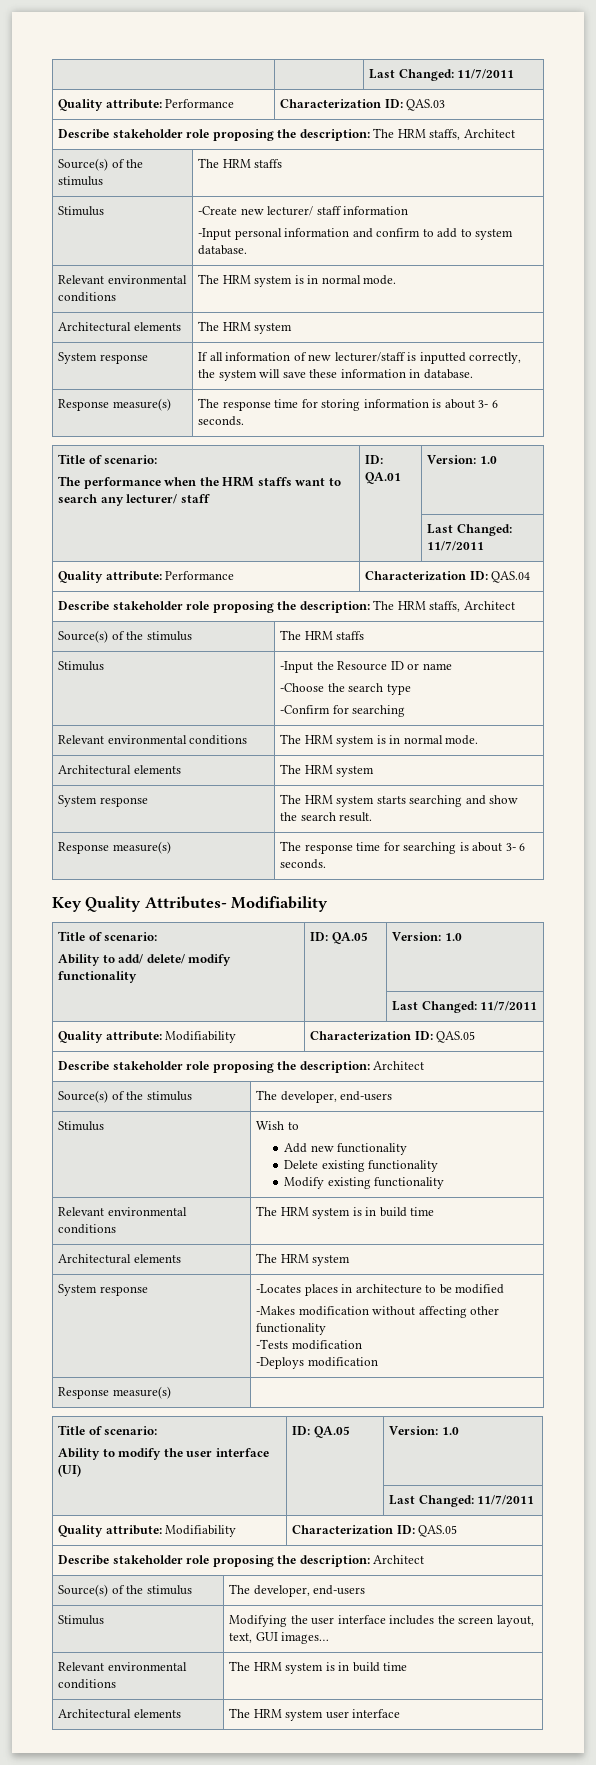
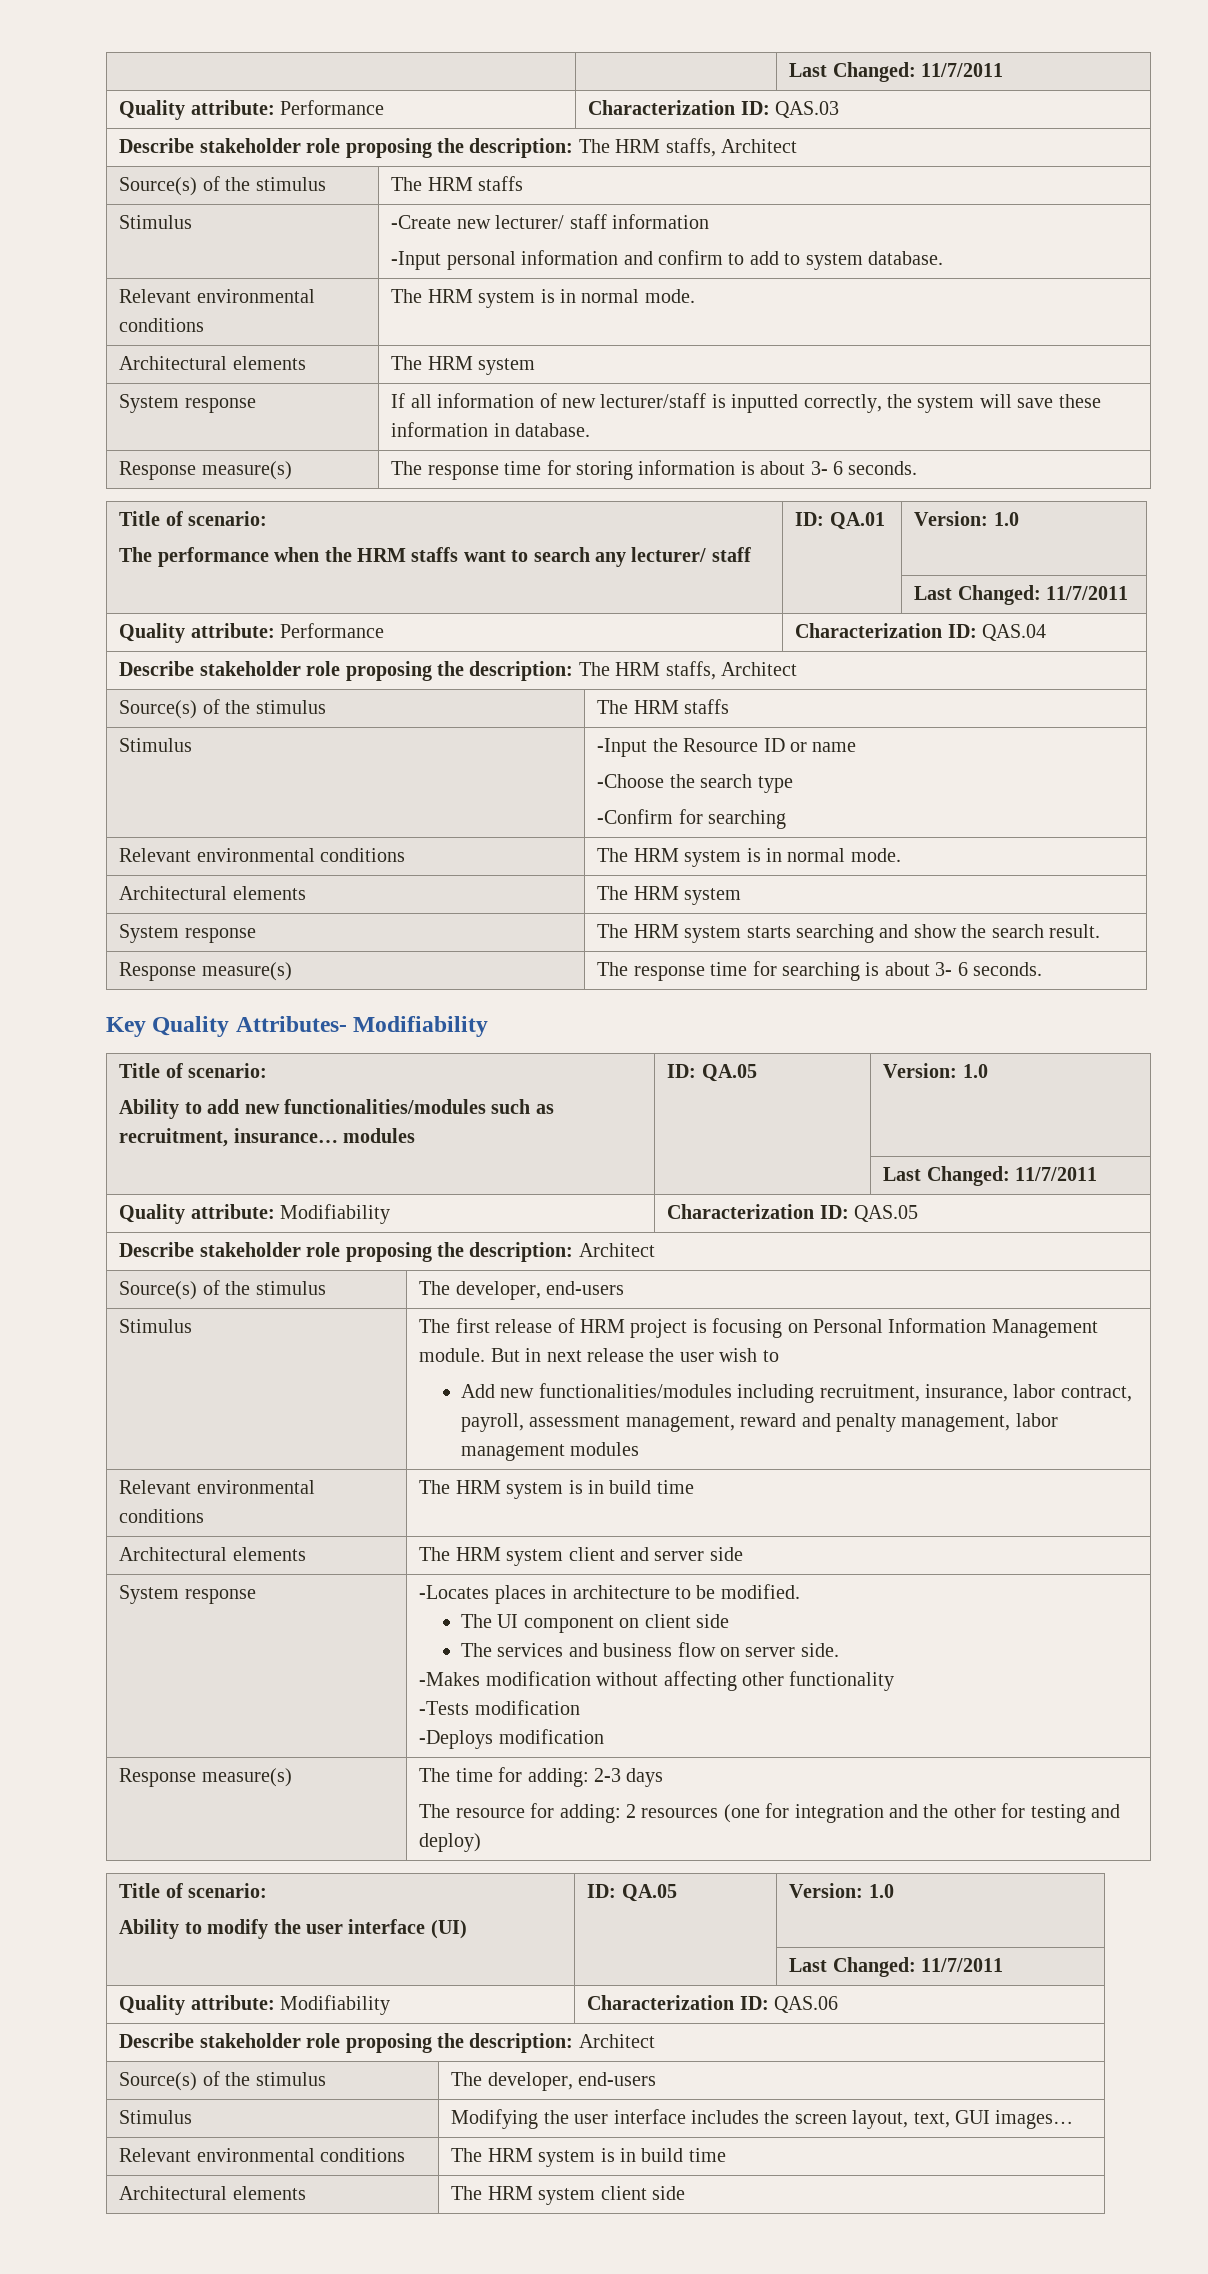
[118,954,232,966] [58,971,138,983] add/ delete/ modify functionality -> [207,1099,554,1114] [119,1128,416,1147] add new functionalities/modules such as recruitment, insurance… modules
[256,1121,299,1130] [284,1143,408,1155] [284,1160,439,1172] [284,1177,445,1189] Wish to // Add new functionality // Delete existing functionality // Modify existing functionality -> [419,1318,1098,1338] [419,1348,779,1362] [461,1383,1132,1403] [461,1413,1058,1432] [461,1442,640,1461] The first release of HRM project is focusing on Personal Information Management module. But in next release the user wish to // Add new functionalities/modules including recruitment, insurance, labor contract, payroll, assessment management, reward and penalty management, labor management modules
(351, 1260) none -> [568,1547,743,1561] client and server side
[455,1284,505,1294] modified -> [720,1584,800,1599] [461,1614,730,1633] [461,1642,839,1657] modified. // The UI component on client side // The services and business flow on server side.
(171, 1392) none -> [419,1767,664,1787] [419,1803,1121,1823] [419,1833,482,1852] The time for adding: 2-3 days // The resource for adding: 2 resources (one for integration and the other for testing and deploy)
[418,1525,458,1537] QAS.05 -> [774,1996,839,2013] QAS.06
[325,1709,401,1719] user interface -> [600,2186,686,2200] client side

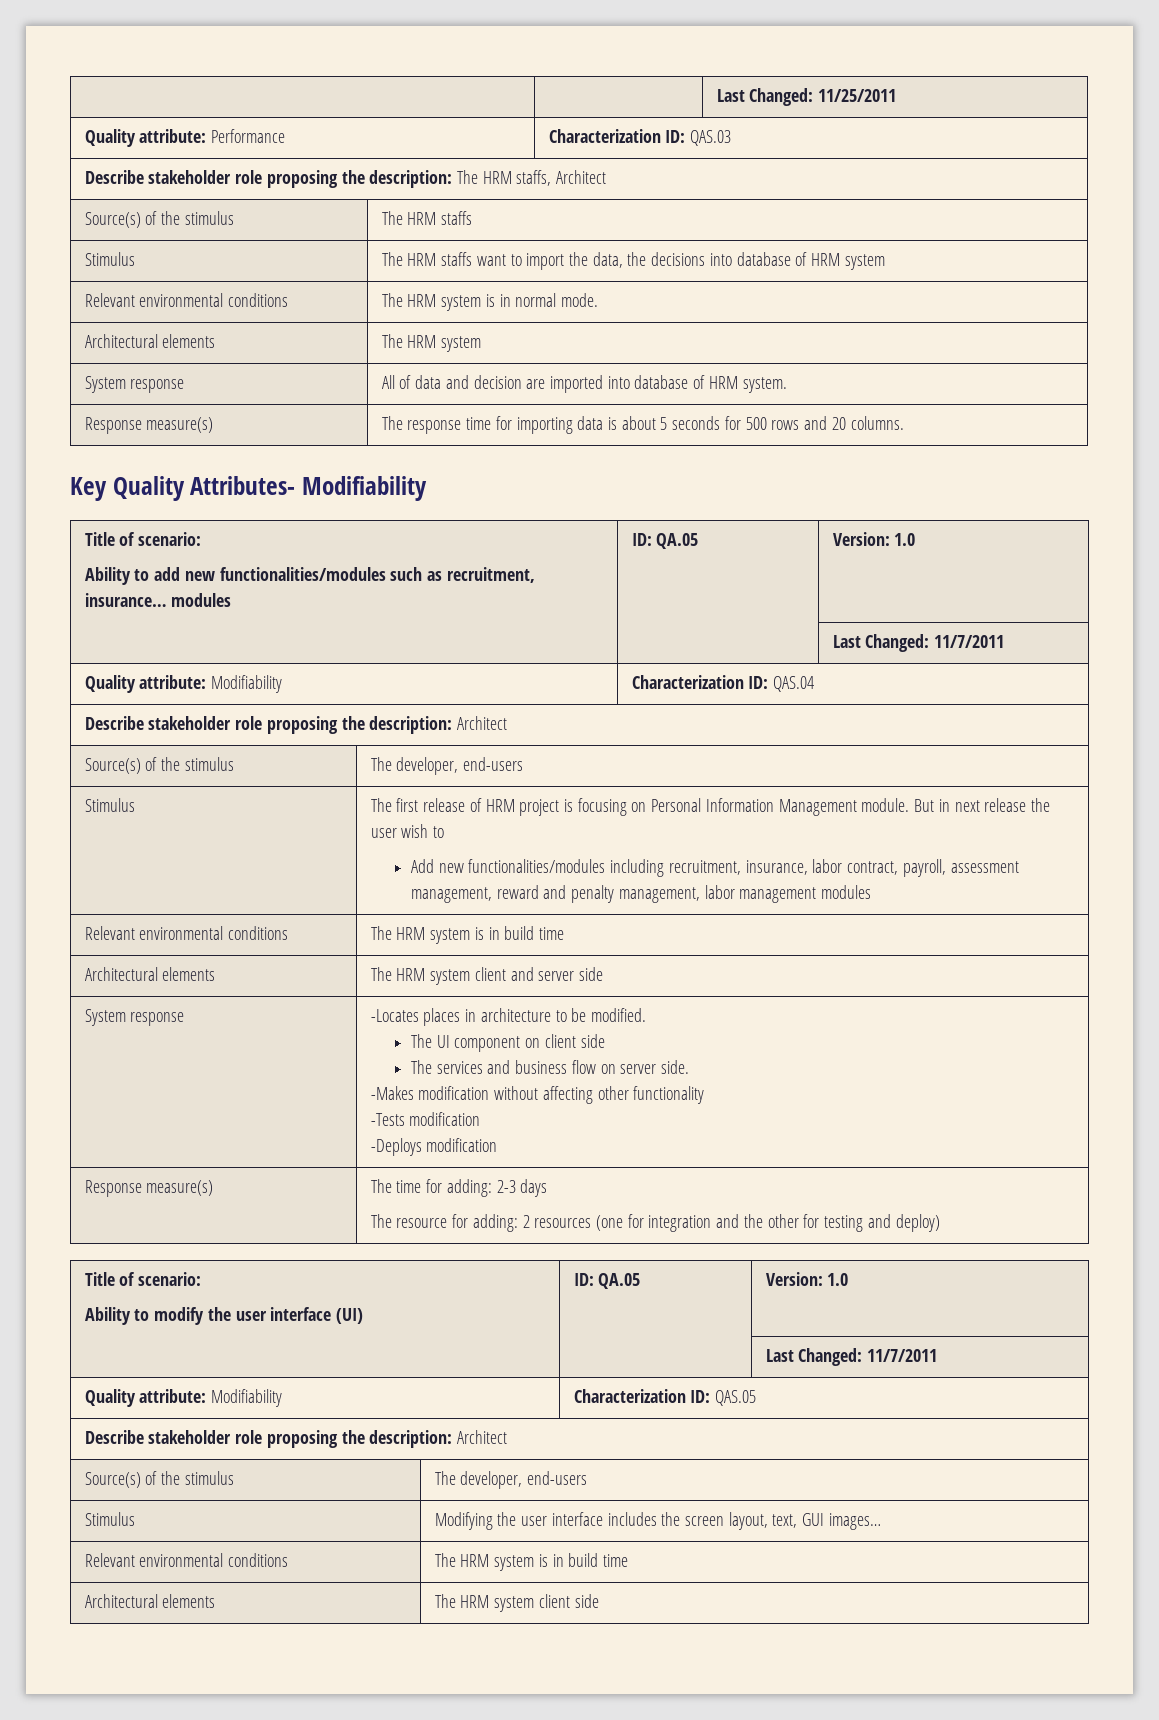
[789,62,1004,82] | | Last Changed: 11/7/2011 -> [716,88,897,106] | | Last Changed: 11/25/2011
[391,214,710,229] [391,250,944,270] -Create new lecturer/ staff information // -Input personal information and confirm to add to system database. -> [381,252,885,270] The HRM staffs want to import the data, the decisions into database of HRM system
[391,393,1101,413] [391,422,591,437] [119,461,292,480] [391,460,918,480] [119,511,268,526] [119,547,751,567] [795,512,885,530] [914,511,1019,526] [914,585,1129,605] [119,623,385,643] [795,623,1047,641] [119,661,798,681] [119,699,326,719] [597,699,730,714] [119,738,193,752] [597,738,857,757] [597,774,793,793] [597,809,787,829] [119,848,406,862] [597,848,901,867] [119,886,306,900] [597,886,742,905] [119,924,256,943] [597,924,1101,943] [119,962,292,981] [597,961,1043,981] If all information of new lecturer/staff is inputted correctly, the system will save these information in database. // Response measure(s) | The response time for storing information is about 3- 6 seconds. // Title of scenario: // The performance when the HRM staffs want to search any lecturer/ staff | ID: QA.01 | Version: 1.0 // | | Last Changed: 11/7/2011 // Quality attribute: Performance | Characterization ID: QAS.04 // Describe stakeholder role proposing the description: The HRM staffs, Architect // Source(s) of the stimulus | The HRM staffs // Stimulus | -Input the Resource ID or name // -Choose the search type // -Confirm for searching // Relevant environmental conditions | The HRM system is in normal mode. // Architectural elements | The HRM system // System response | The HRM system starts searching and show the search result. // Response measure(s) | The response time for searching is about 3- 6 seconds. -> [381,375,787,393] [84,417,214,434] [381,416,904,434] All of data and decision are imported into database of HRM system. // Response measure(s) | The response time for importing data is about 5 seconds for 500 rows and 20 columns.
[854,1205,919,1222] QAS.05 -> [773,676,815,692] QAS.04
[774,1996,839,2013] QAS.06 -> [715,1390,757,1406] QAS.05

